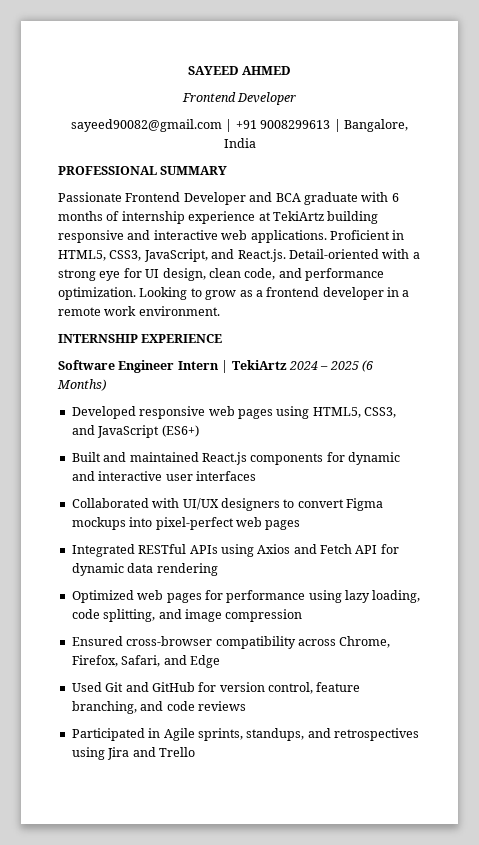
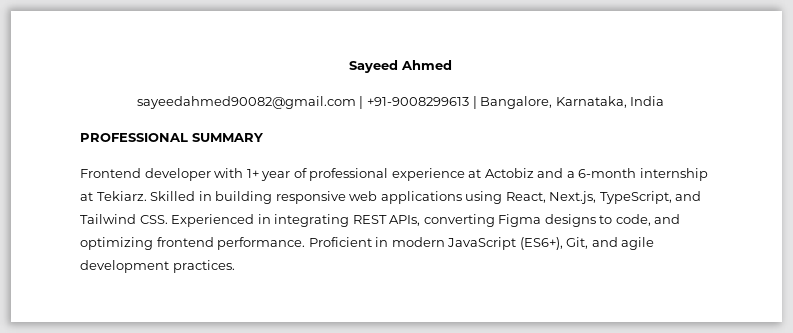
[187,66,292,75] [181,92,297,105] [71,119,331,132] SAYEED AHMED // Frontend Developer // sayeed90082@gmail.com | +91 9008299613 -> [349,60,452,73] [136,96,469,109] Sayeed Ahmed // sayeedahmed90082@gmail.com | +91-9008299613
(408, 125) none -> [555,96,627,108] Karnataka,
[58,192,399,205] [58,211,379,224] [58,230,405,243] [58,249,420,262] [58,268,384,281] [58,287,410,300] [58,306,220,316] [58,334,223,343] [58,360,373,373] [57,379,106,391] [71,406,396,419] [71,425,199,438] [71,452,400,465] [71,471,256,481] [71,498,383,511] [71,517,301,530] [71,544,399,557] [71,563,218,576] [71,590,421,603] [71,609,303,622] [71,636,391,649] [71,655,220,668] [71,682,361,694] [71,701,246,714] [71,728,419,741] [71,747,195,760] Passionate Frontend Developer and BCA graduate with 6 months of internship experience at TekiArtz building responsive and interactive web applications. Proficient in HTML5, CSS3, JavaScript, and React.js. Detail-oriented with a strong eye for UI design, clean code, and performance optimization. Looking to grow as a frontend developer in a remote work environment. // INTERNSHIP EXPERIENCE // Software Engineer Intern | TekiArtz 2024 – 2025 (6 Months) // Developed responsive web pages using HTML5, CSS3, and JavaScript (ES6+) // Built and maintained React.js components for dynamic and interactive user interfaces // Collaborated with UI/UX designers to convert Figma mockups into pixel-perfect web pages // Integrated RESTful APIs using Axios and Fetch API for dynamic data rendering // Optimized web pages for performance using lazy loading, code splitting, and image compression // Ensured cross-browser compatibility across Chrome, Firefox, Safari, and Edge // Used Git and GitHub for version control, feature branching, and code reviews // Participated in Agile sprints, standups, and retrospectives using Jira and Trello -> [80,168,708,181] [80,191,702,204] [80,214,681,227] [80,237,655,250] [80,260,235,273] Frontend developer with 1+ year of professional experience at Actobiz and a 6-month internship at Tekiarz. Skilled in building responsive web applications using React, Next.js, TypeScript, and Tailwind CSS. Experienced in integrating REST APIs, converting Figma designs to code, and optimizing frontend performance. Proficient in modern JavaScript (ES6+), Git, and agile development practices.

